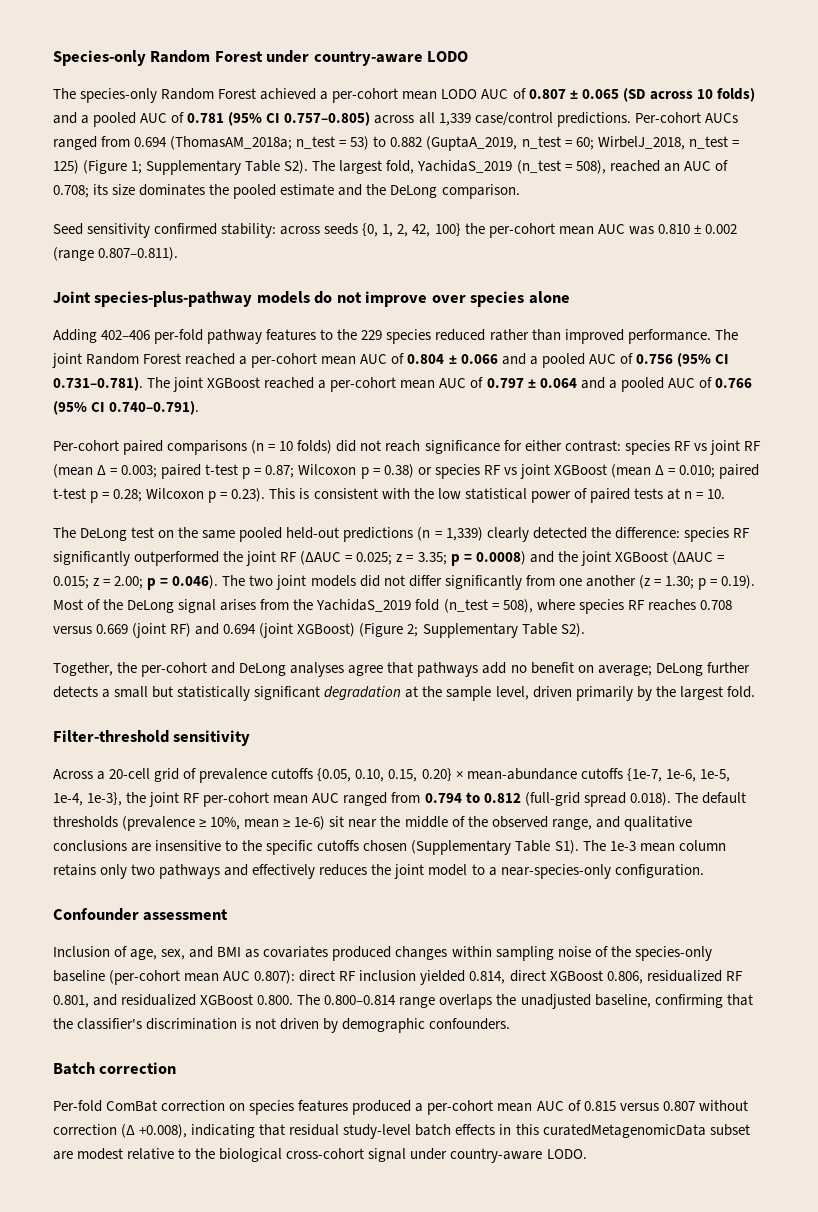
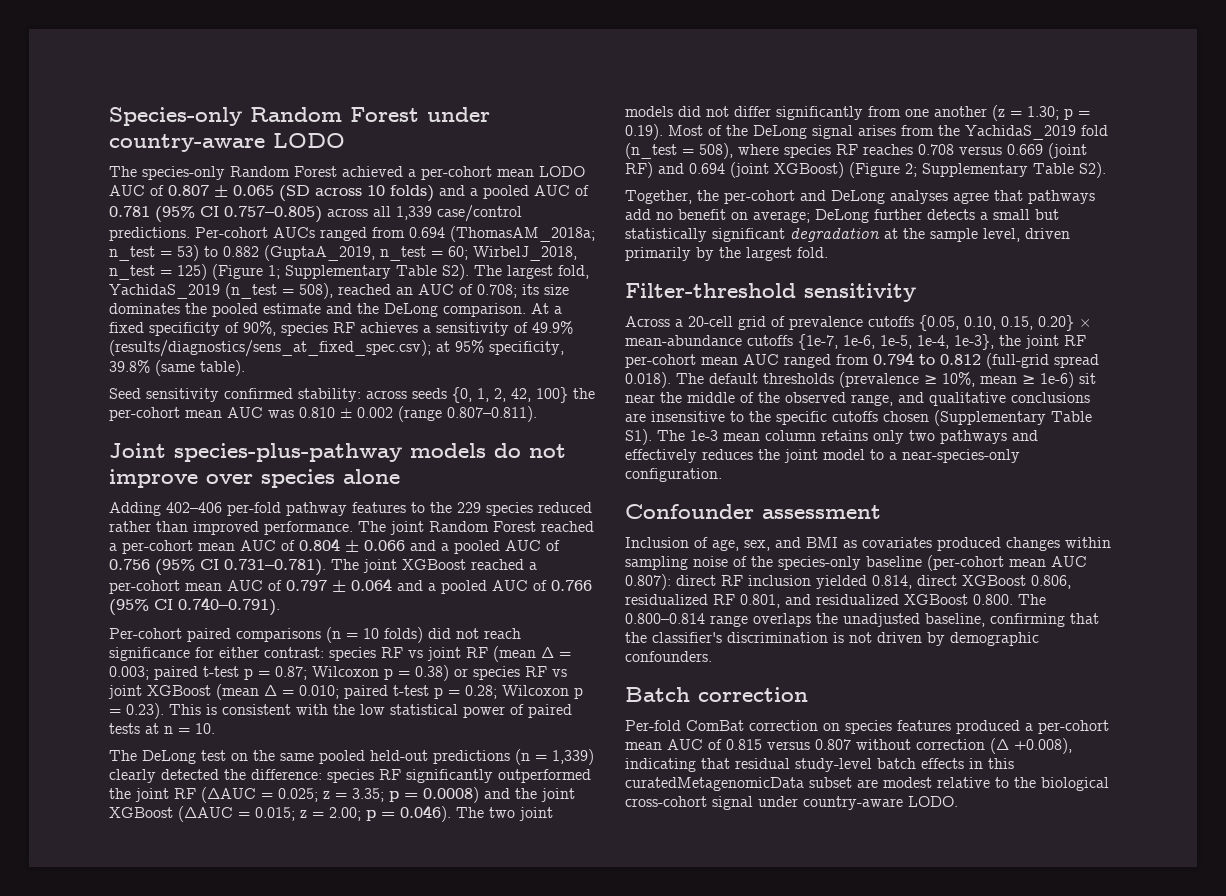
(520, 191) none -> [531,303,562,314] [109,321,573,336] [109,340,564,357] [109,360,245,376] At a fixed specificity of 90%, species RF achieves a sensitivity of 49.9% (results/diagnostics/sens_at_fixed_spec.csv); at 95% specificity, 39.8% (same table).

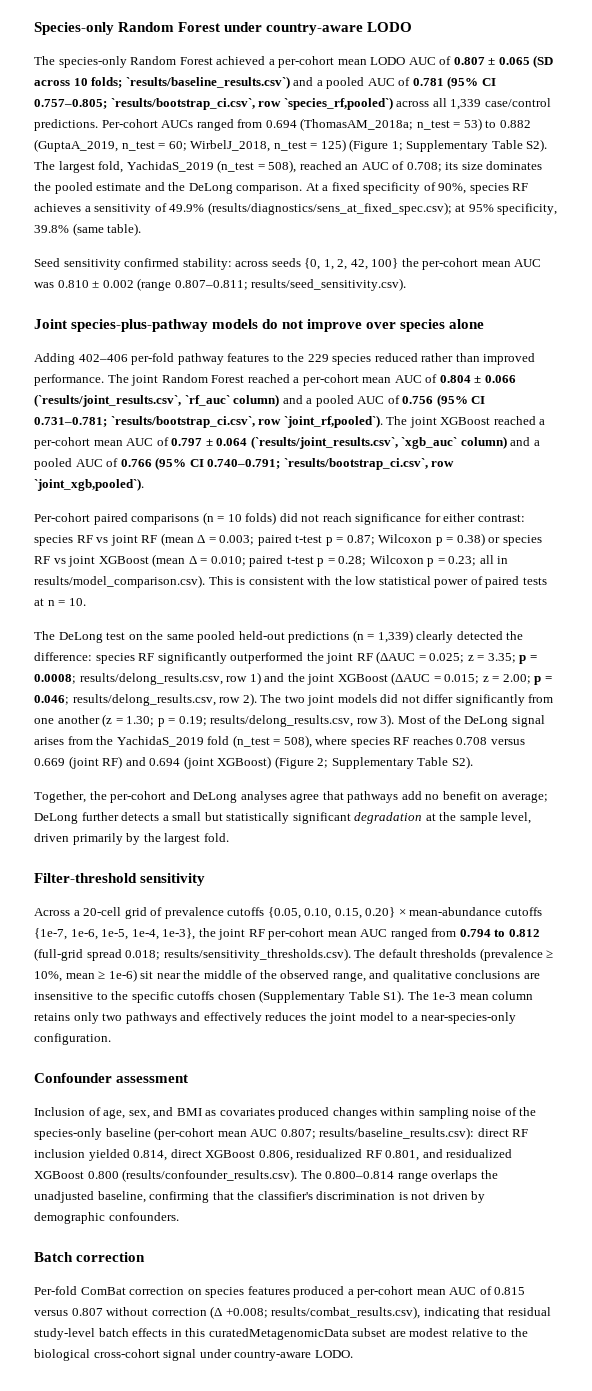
[390,185,434,202] folds) -> [91,76,290,89] folds; `results/baseline_results.csv`)
[224,206,322,223] 0.757–0.805) -> [34,97,393,110] 0.757–0.805; `results/bootstrap_ci.csv`, row `species_rf,pooled`)
[447,406,537,422] 0.807–0.811). -> [174,278,407,291] 0.807–0.811; results/seed_sensitivity.csv).
(405, 545) none -> [34,394,280,407] (`results/joint_results.csv`, `rf_auc` column)
[224,559,326,576] 0.731–0.781). -> [34,415,383,428] 0.731–0.781; `results/bootstrap_ci.csv`, row `joint_rf,pooled`).
(392, 584) none -> [250,436,507,449] (`results/joint_results.csv`, `xgb_auc` column)
[178,597,280,616] 0.740–0.791). -> [207,458,455,470] [34,478,144,491] 0.740–0.791; `results/bootstrap_ci.csv`, row `joint_xgb,pooled`).
[126,703,164,719] 0.23). -> [448,555,509,566] [34,575,205,588] 0.23; all in results/model_comparison.csv).
[423,787,479,803] 0.0008) -> [34,672,261,685] 0.0008; results/delong_results.csv, row 1)
[400,805,451,822] 0.046). -> [34,693,257,706] 0.046; results/delong_results.csv, row 2).
[625,124,663,140] 0.19). -> [178,714,395,727] 0.19; results/delong_results.csv, row 3).
[625,372,671,388] 0.018). -> [125,948,351,961] 0.018; results/sensitivity_thresholds.csv).
[625,574,671,590] 0.807): -> [280,1127,475,1140] 0.807; results/baseline_results.csv):
[973,594,1013,605] 0.800. -> [87,1169,298,1182] 0.800 (results/confounder_results.csv).
[1014,738,1072,754] +0.008), -> [225,1306,421,1319] +0.008; results/combat_results.csv),

